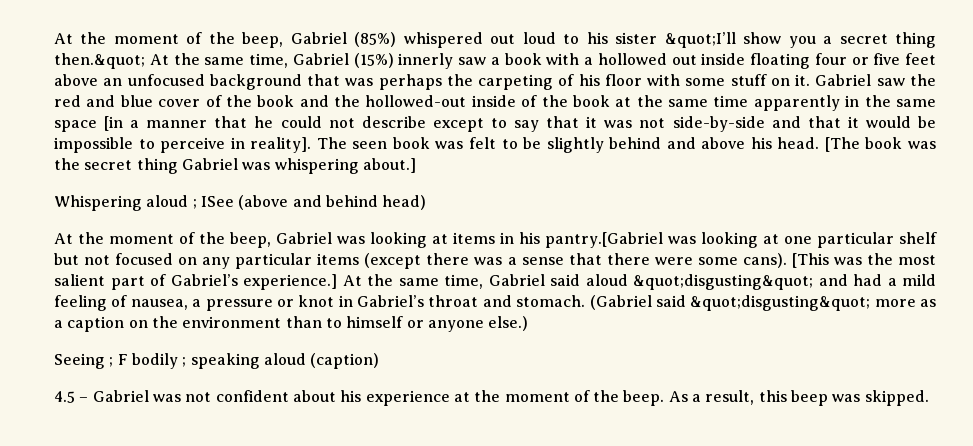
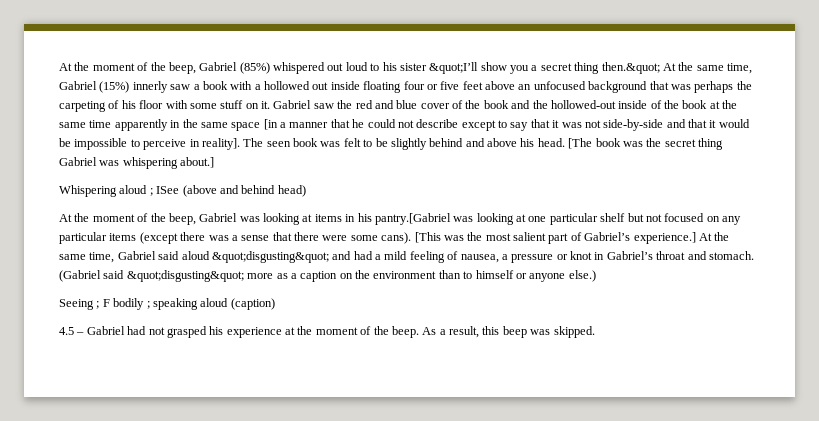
[152,390,336,402] was not confident about -> [127,326,207,338] had not grasped

